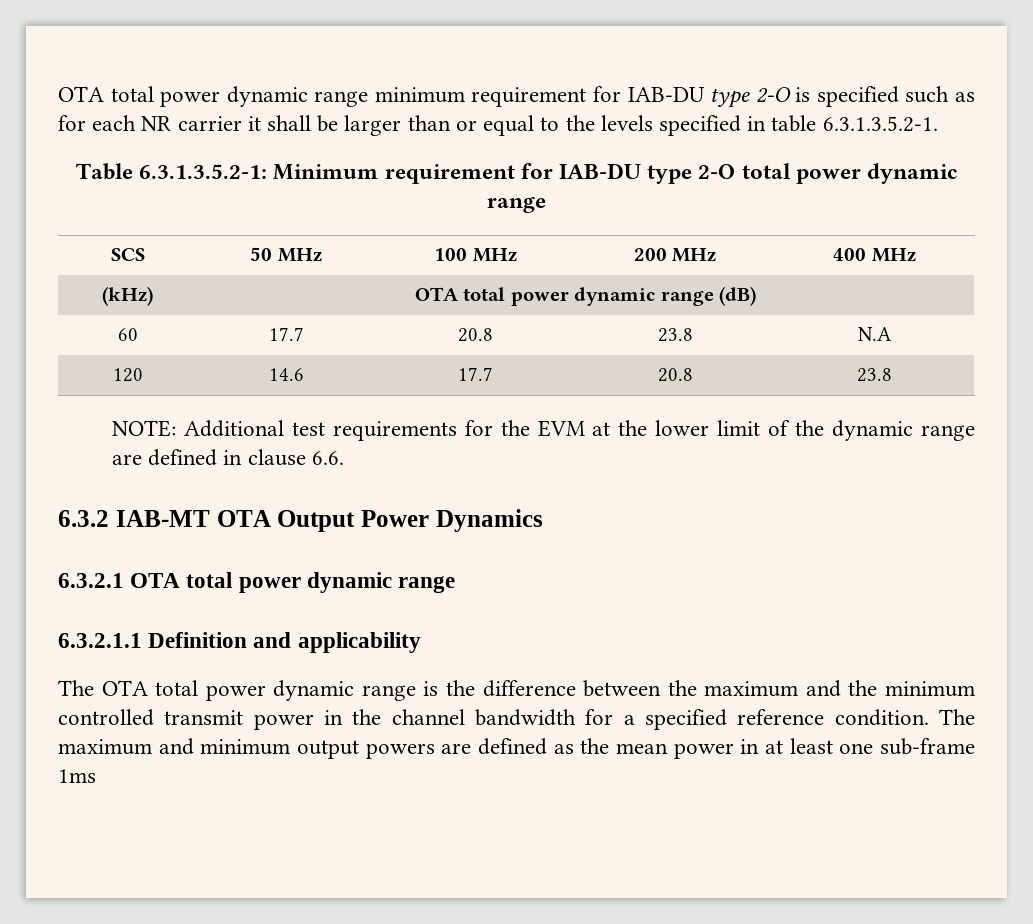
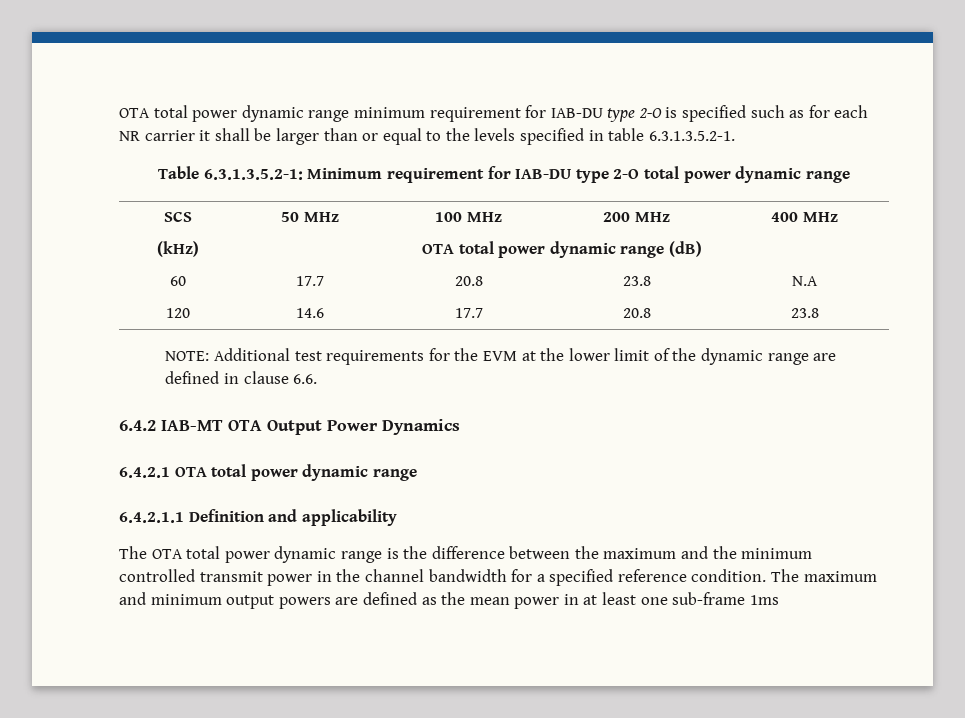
[58,510,109,527] 6.3.2 -> [119,420,156,431] 6.4.2
[58,573,124,588] 6.3.2.1 -> [119,467,170,478] 6.4.2.1
[58,633,142,648] 6.3.2.1.1 -> [119,512,184,523] 6.4.2.1.1

